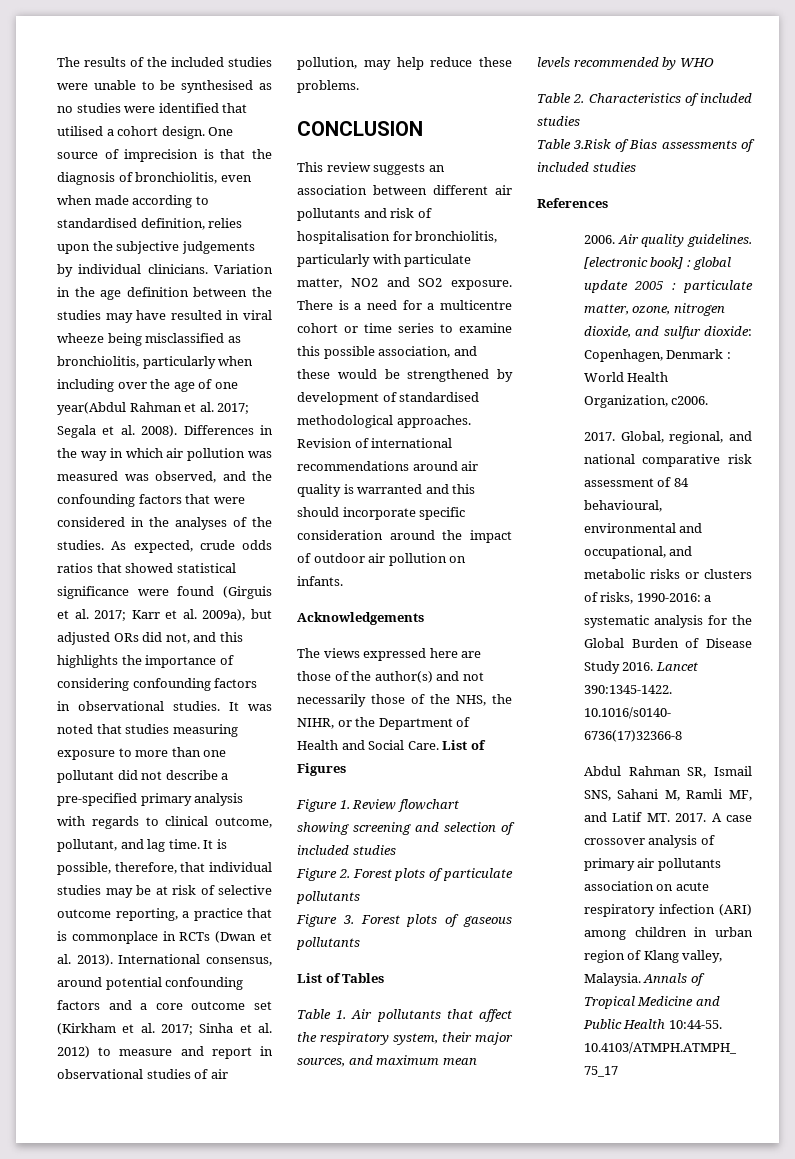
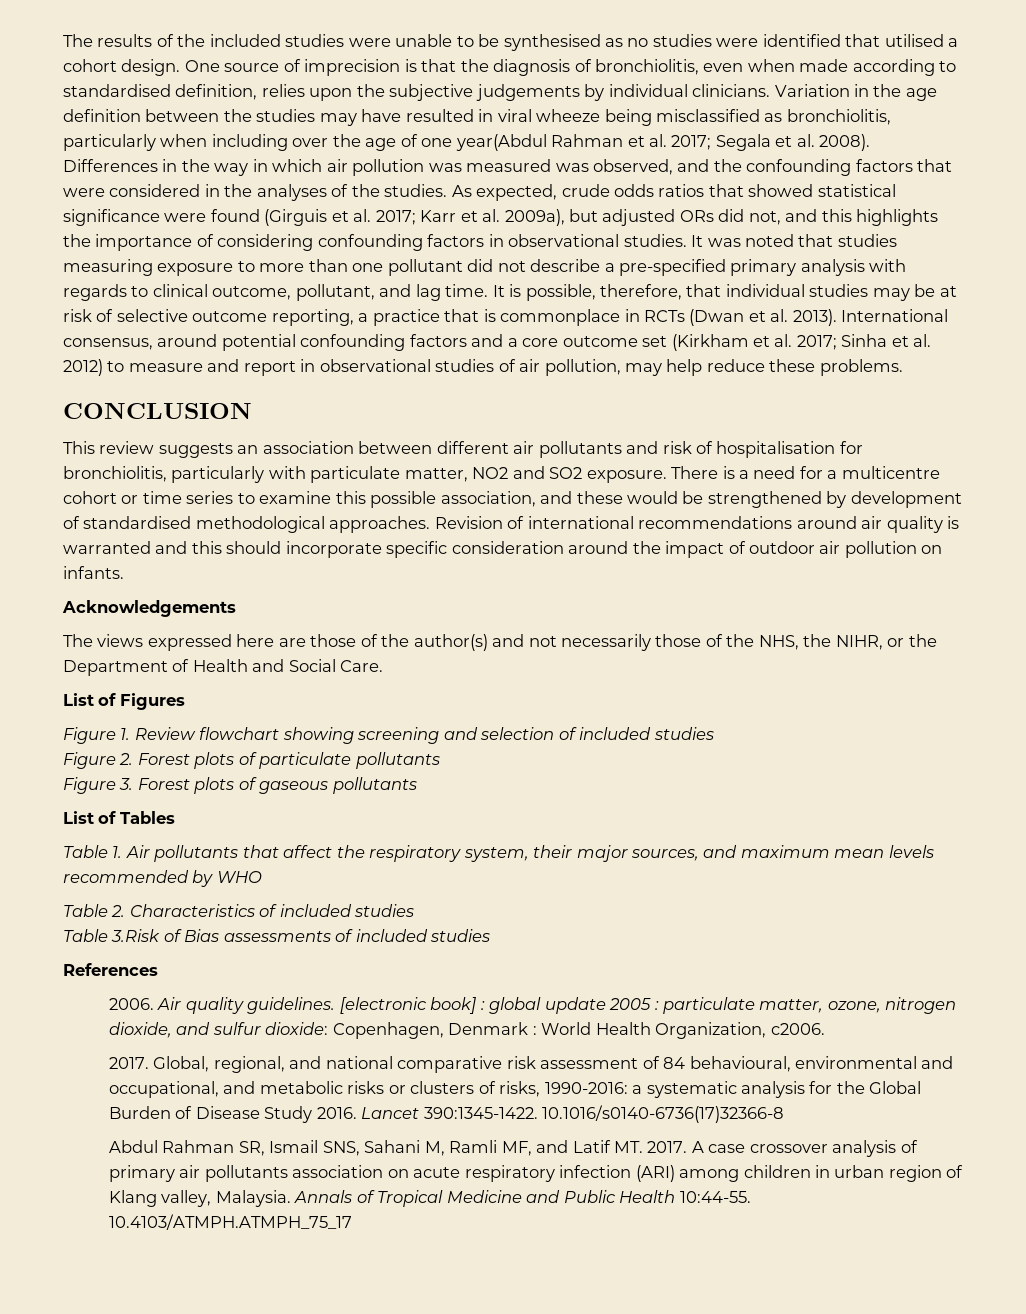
(439, 745) none -> (384, 666) //

